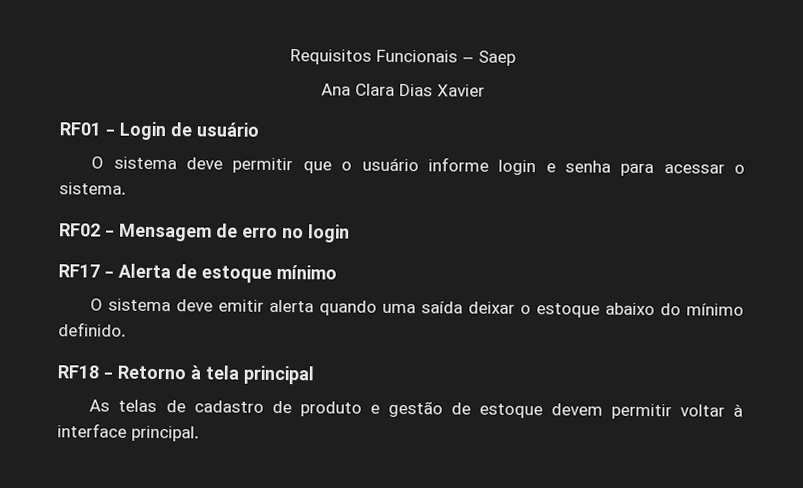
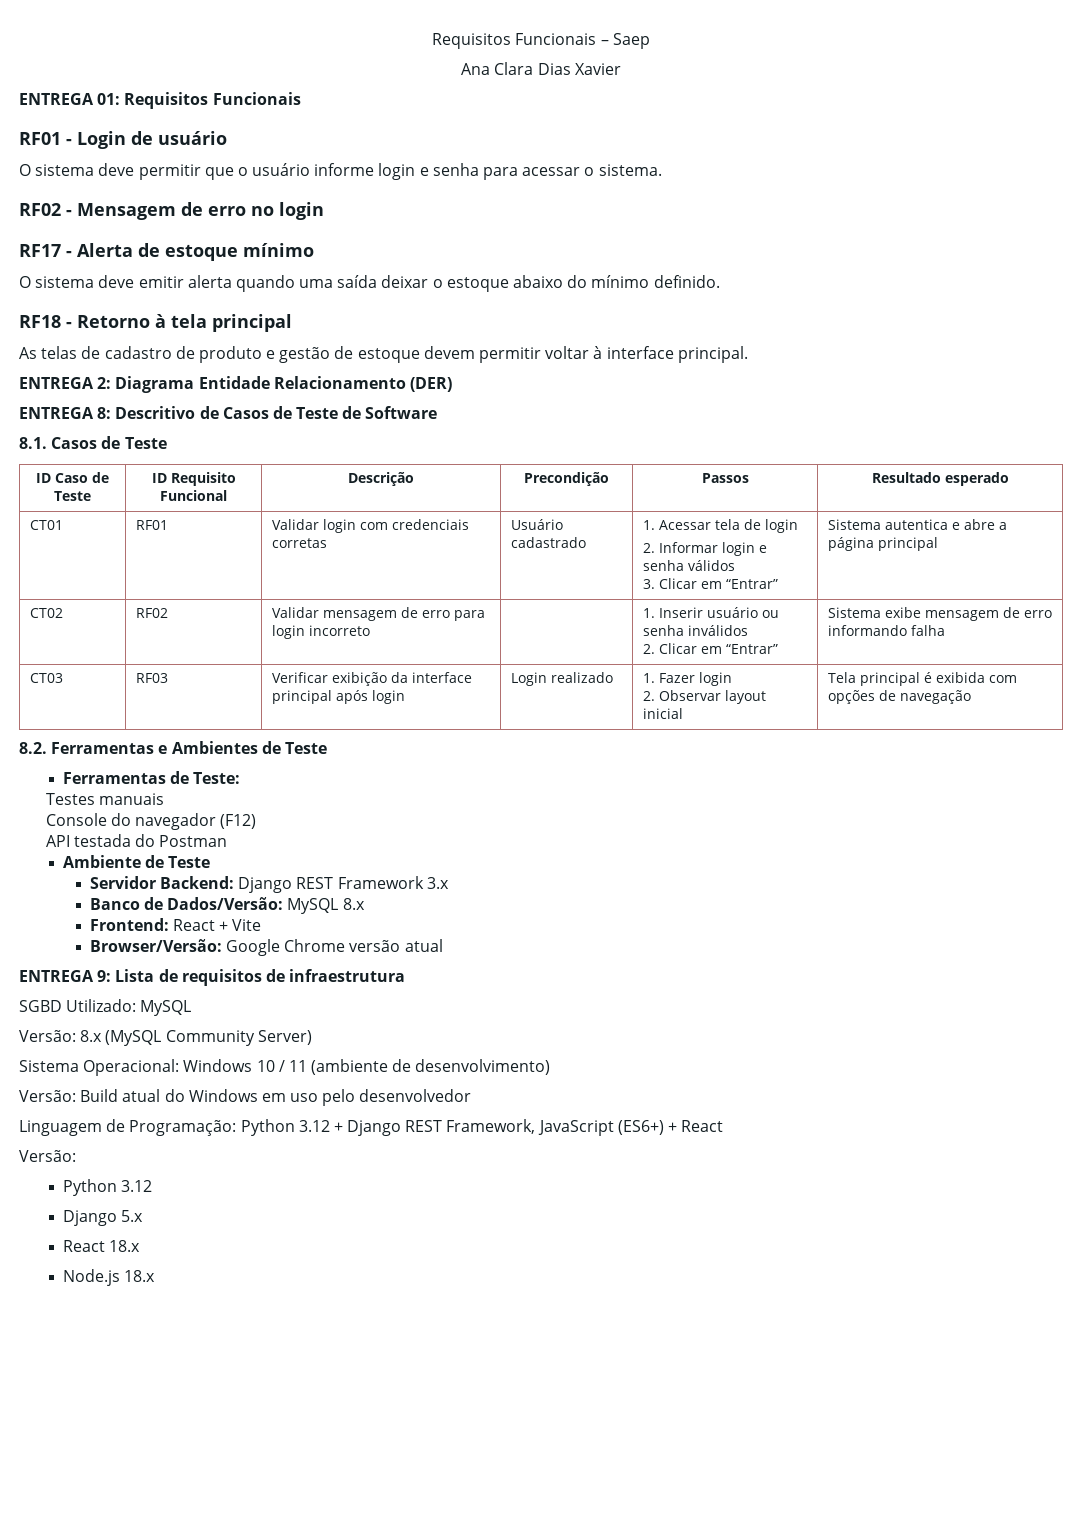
(485, 90) none -> [19,92,301,109] // ENTREGA 01: Requisitos Funcionais
(199, 433) none -> [19,376,452,393] [19,406,438,419] [19,436,167,449] [36,472,109,483] [54,491,92,501] [151,472,236,486] [160,490,227,501] [348,472,414,486] [524,472,609,486] [701,473,749,483] [871,472,1009,486] [29,520,63,530] [135,520,168,530] [271,519,469,533] [271,538,327,548] [510,519,563,530] [510,537,586,548] [642,519,798,533] [642,542,767,556] [642,560,735,571] [642,578,778,589] [827,519,1007,530] [827,537,938,551] [29,608,63,618] [135,608,168,618] [271,607,485,621] [271,625,370,639] [642,607,779,618] [642,625,748,636] [642,643,778,654] [827,607,1052,621] [827,625,945,636] [29,673,63,683] [135,673,168,683] [271,672,472,686] [271,690,405,704] [510,672,613,686] [642,672,732,686] [642,690,766,704] [642,708,683,719] [827,672,1017,686] [827,690,971,704] [19,741,327,754] [62,771,241,784] [45,793,165,805] [45,813,257,830] [45,834,228,847] [62,855,211,868] [89,876,449,893] [89,897,365,914] [89,918,262,931] [89,939,443,956] [19,969,406,986] [19,999,192,1016] [19,1030,312,1046] [19,1059,551,1076] [19,1089,472,1106] [19,1119,724,1136] [19,1150,76,1162] [62,1179,153,1196] [62,1210,144,1226] [62,1240,141,1252] [62,1269,156,1286] // ENTREGA 2: Diagrama Entidade Relacionamento (DER) // ENTREGA 8: Descritivo de Casos de Teste de Software // 8.1. Casos de Teste // ID Caso de Teste | ID Requisito Funcional | Descrição | Precondição | Passos | Resultado esperado // CT01 | RF01 | Validar login com credenciais corretas | Usuário cadastrado | 1. Acessar tela de login // 2. Informar login e senha válidos // 3. Clicar em “Entrar” | Sistema autentica e abre a página principal // CT02 | RF02 | Validar mensagem de erro para login incorreto | | 1. Inserir usuário ou senha inválidos // 2. Clicar em “Entrar” | Sistema exibe mensagem de erro informando falha // CT03 | RF03 | Verificar exibição da interface principal após login | Login realizado | 1. Fazer login // 2. Observar layout inicial | Tela principal é exibida com opções de navegação // 8.2. Ferramentas e Ambientes de Teste // Ferramentas de Teste: // Testes manuais // Console do navegador (F12) // API testada do Postman // Ambiente de Teste // Servidor Backend: Django REST Framework 3.x // Banco de Dados/Versão: MySQL 8.x // Frontend: React + Vite // Browser/Versão: Google Chrome versão atual // ENTREGA 9: Lista de requisitos de infraestrutura // SGBD Utilizado: MySQL // Versão: 8.x (MySQL Community Server) // Sistema Operacional: Windows 10 / 11 (ambiente de desenvolvimento) // Versão: Build atual do Windows em uso pelo desenvolvedor // Linguagem de Programação: Python 3.12 + Django REST Framework, JavaScript (ES6+) + React // Versão: // Python 3.12 // Django 5.x // React 18.x // Node.js 18.x

